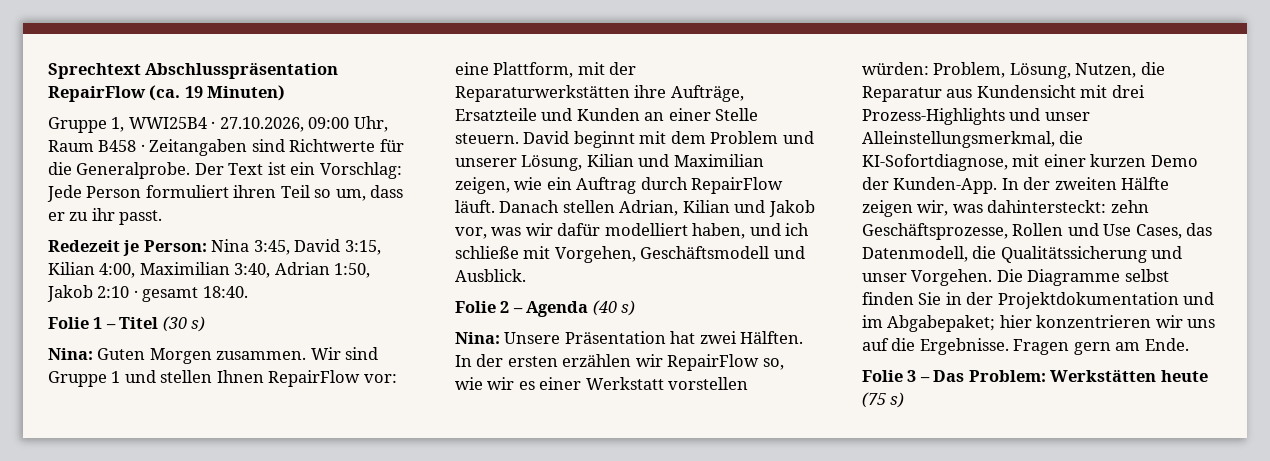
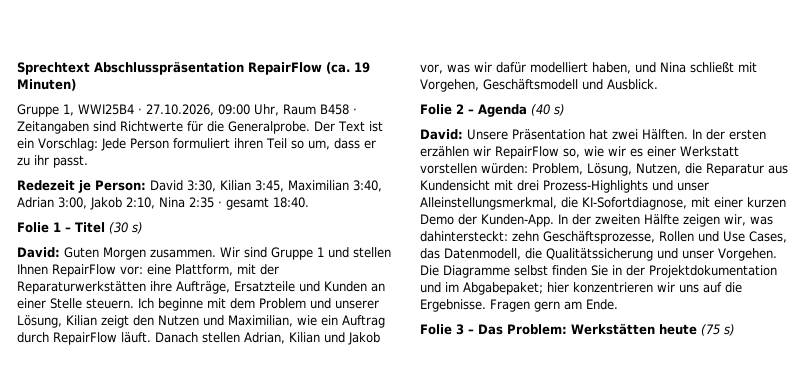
[211,239,381,255] [48,262,371,278] [47,285,130,302] Nina 3:45, David 3:15, Kilian 4:00, Maximilian 3:40, Adrian 1:50, Jakob 2:10 -> [150,180,382,192] [17,197,214,210] David 3:30, Kilian 3:45, Maximilian 3:40, Adrian 3:00, Jakob 2:10, Nina 2:35
[48,348,93,360] Nina: -> [17,247,60,258] David:
[523,131,635,148] David beginnt -> [138,298,203,311] Ich beginne
[638,154,764,167] [455,177,510,194] und Maximilian zeigen, -> [101,315,293,328] zeigt den Nutzen und Maximilian,
[785,223,810,236] [455,246,519,259] ich schließe -> [660,62,734,73] Nina schließt
[455,332,500,344] Nina: -> [420,129,463,140] David:

